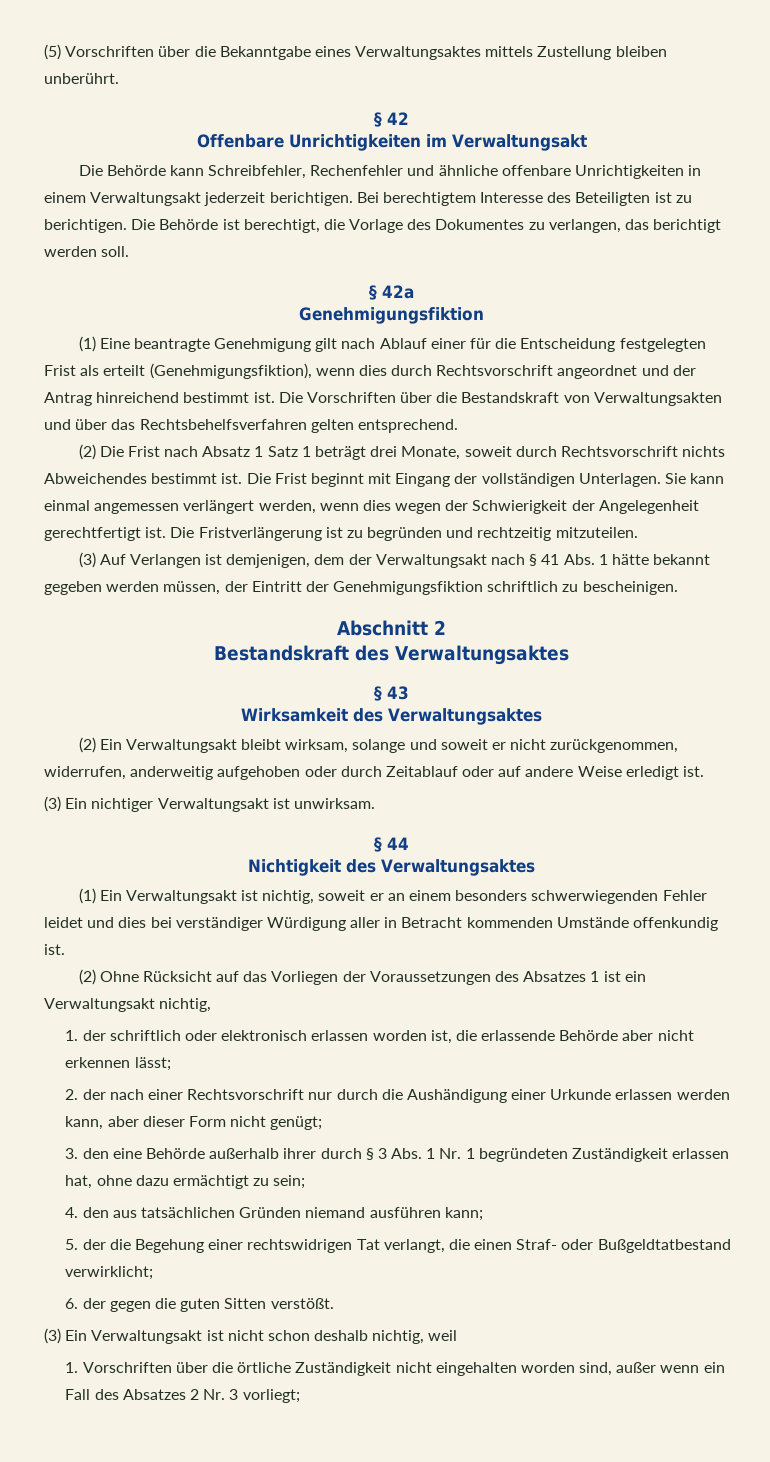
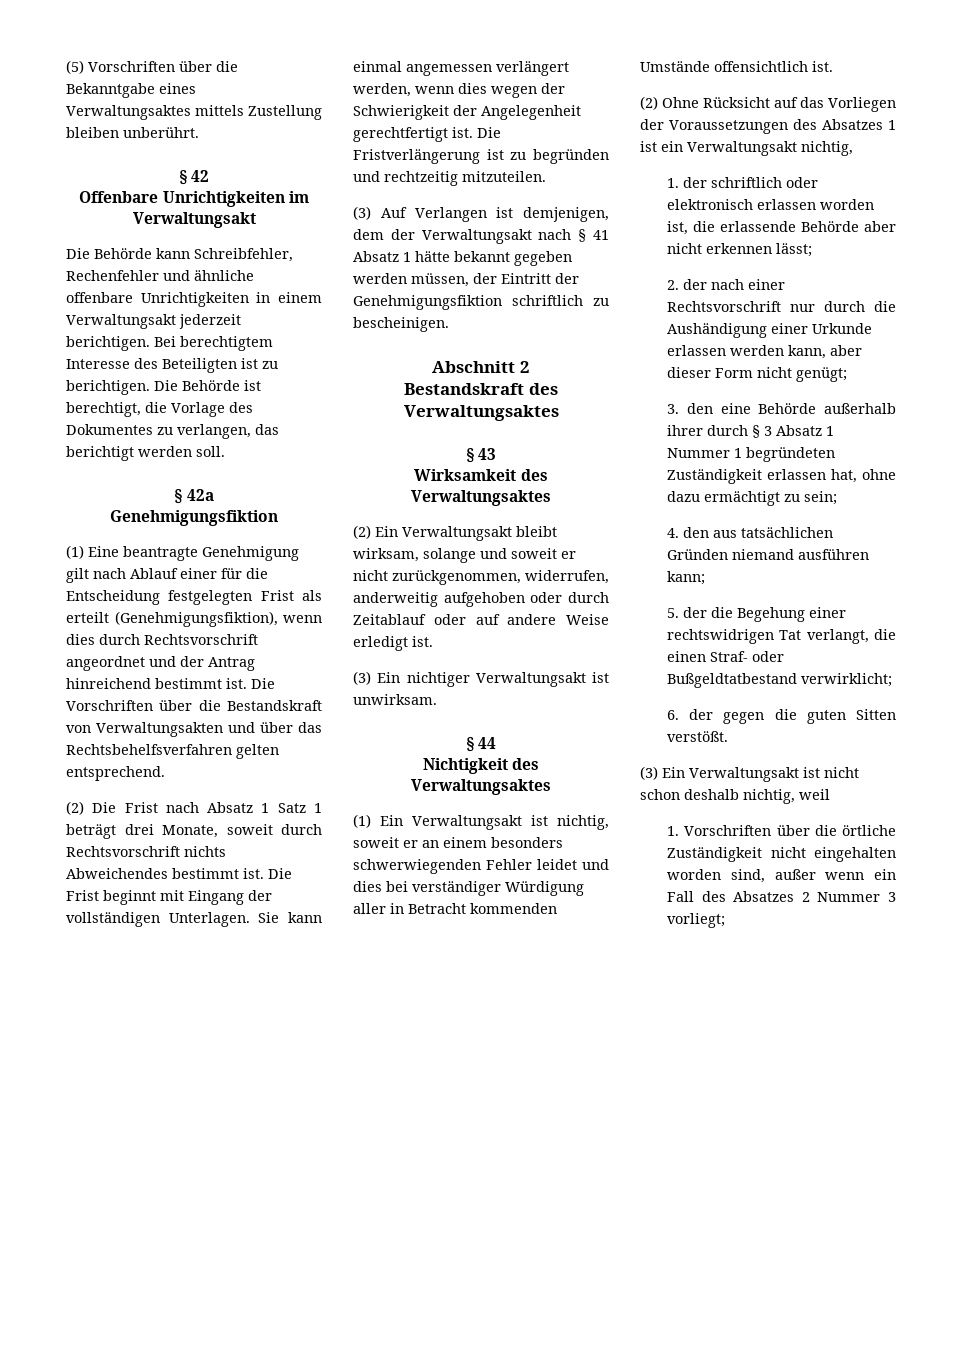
[563,554,595,565] Abs. -> [353,251,399,262] Absatz
[633,917,719,931] offenkundig -> [714,61,808,72] offensichtlich
[391,1148,462,1159] Abs. 1 Nr. -> [776,425,835,436] [667,448,731,458] Absatz 1 Nummer
[203,1389,226,1400] Nr. -> [817,892,881,902] Nummer

